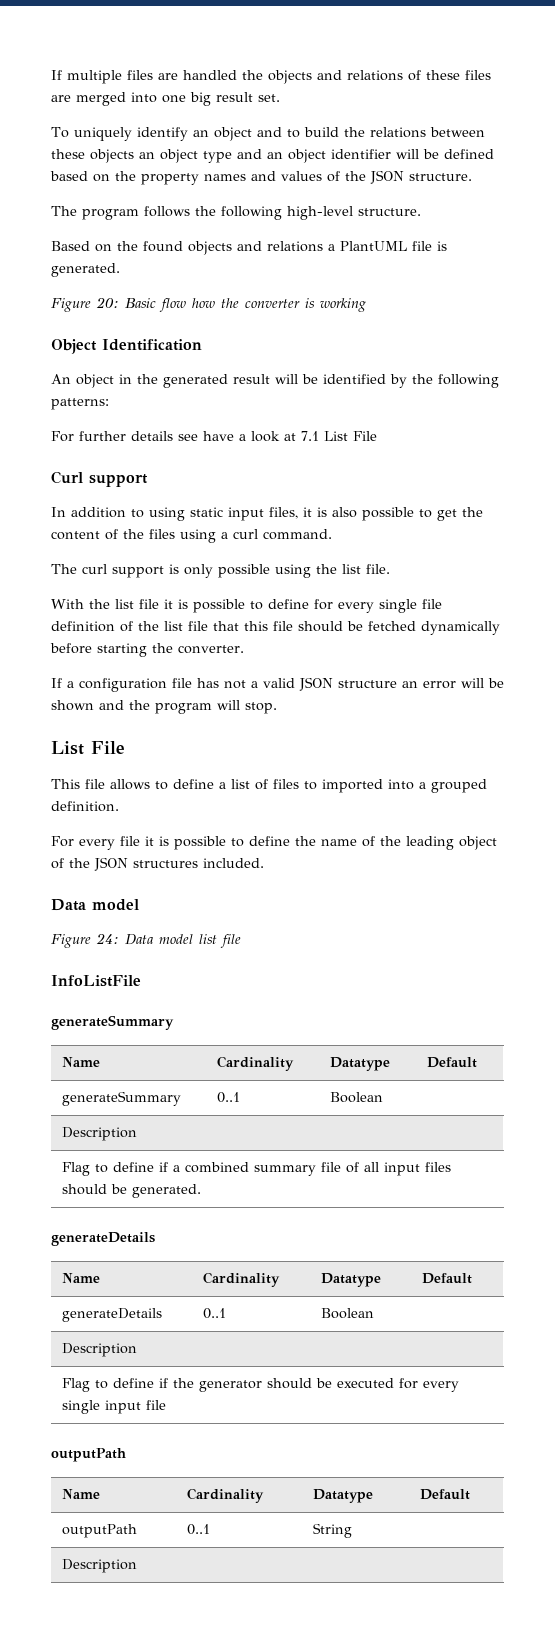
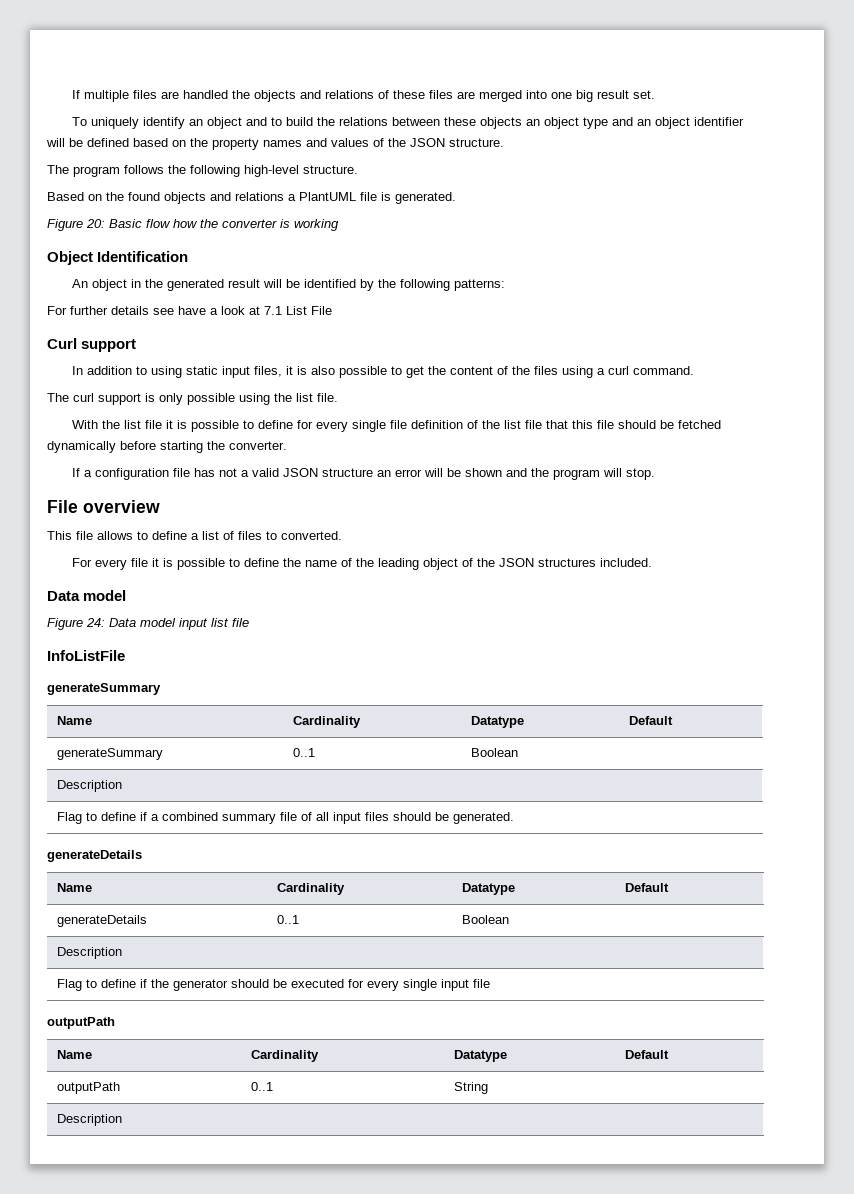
[51,741,125,755] List File -> [47,500,160,513] File overview
[322,779,487,793] [51,801,119,812] imported into a grouped definition. -> [281,531,342,540] converted.
(193, 939) none -> [179,618,208,630] input

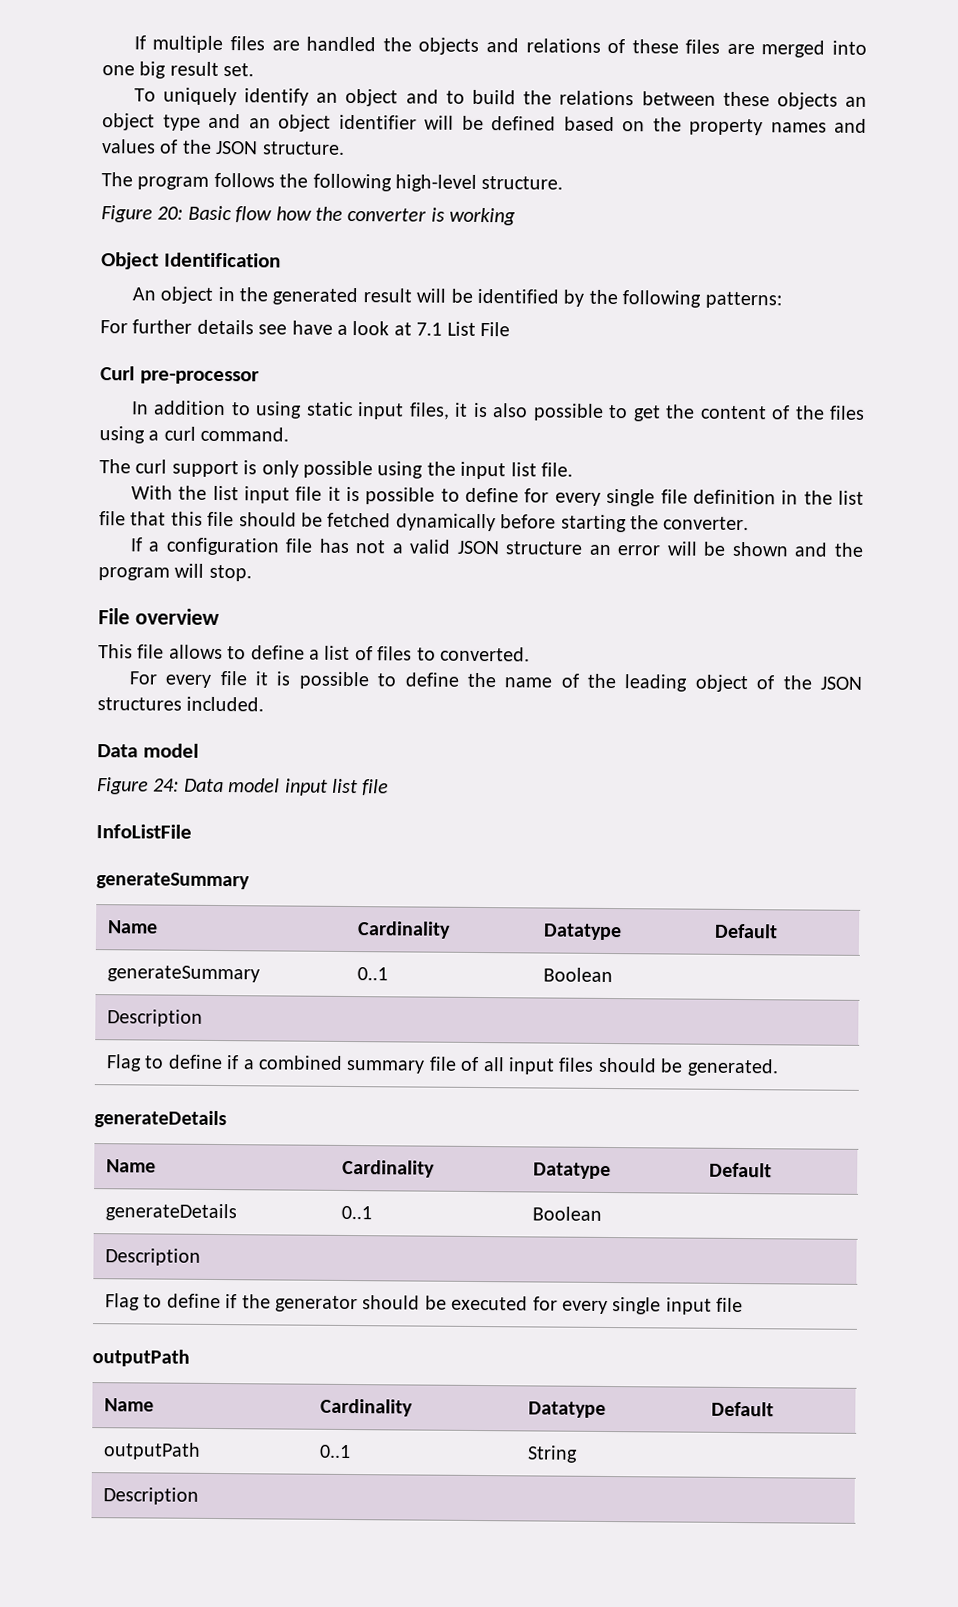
[47,192,456,204] // Based on the found objects and relations a PlantUML file is generated. -> (564, 183) none
[81,339,137,352] support -> [139,370,260,385] pre-processor
(292, 397) none -> [460,461,507,480] input
(141, 424) none -> [243,486,290,504] input
[466,420,478,429] of -> [781,490,799,505] in

